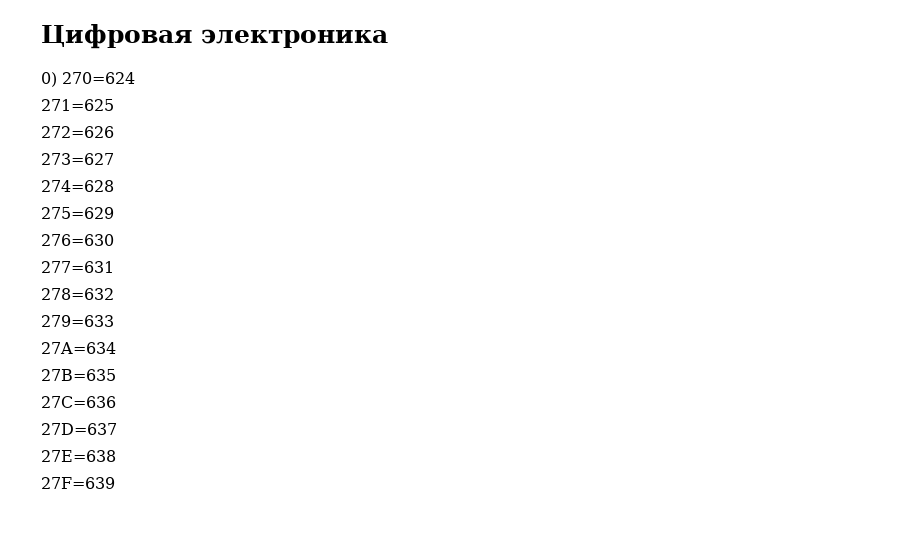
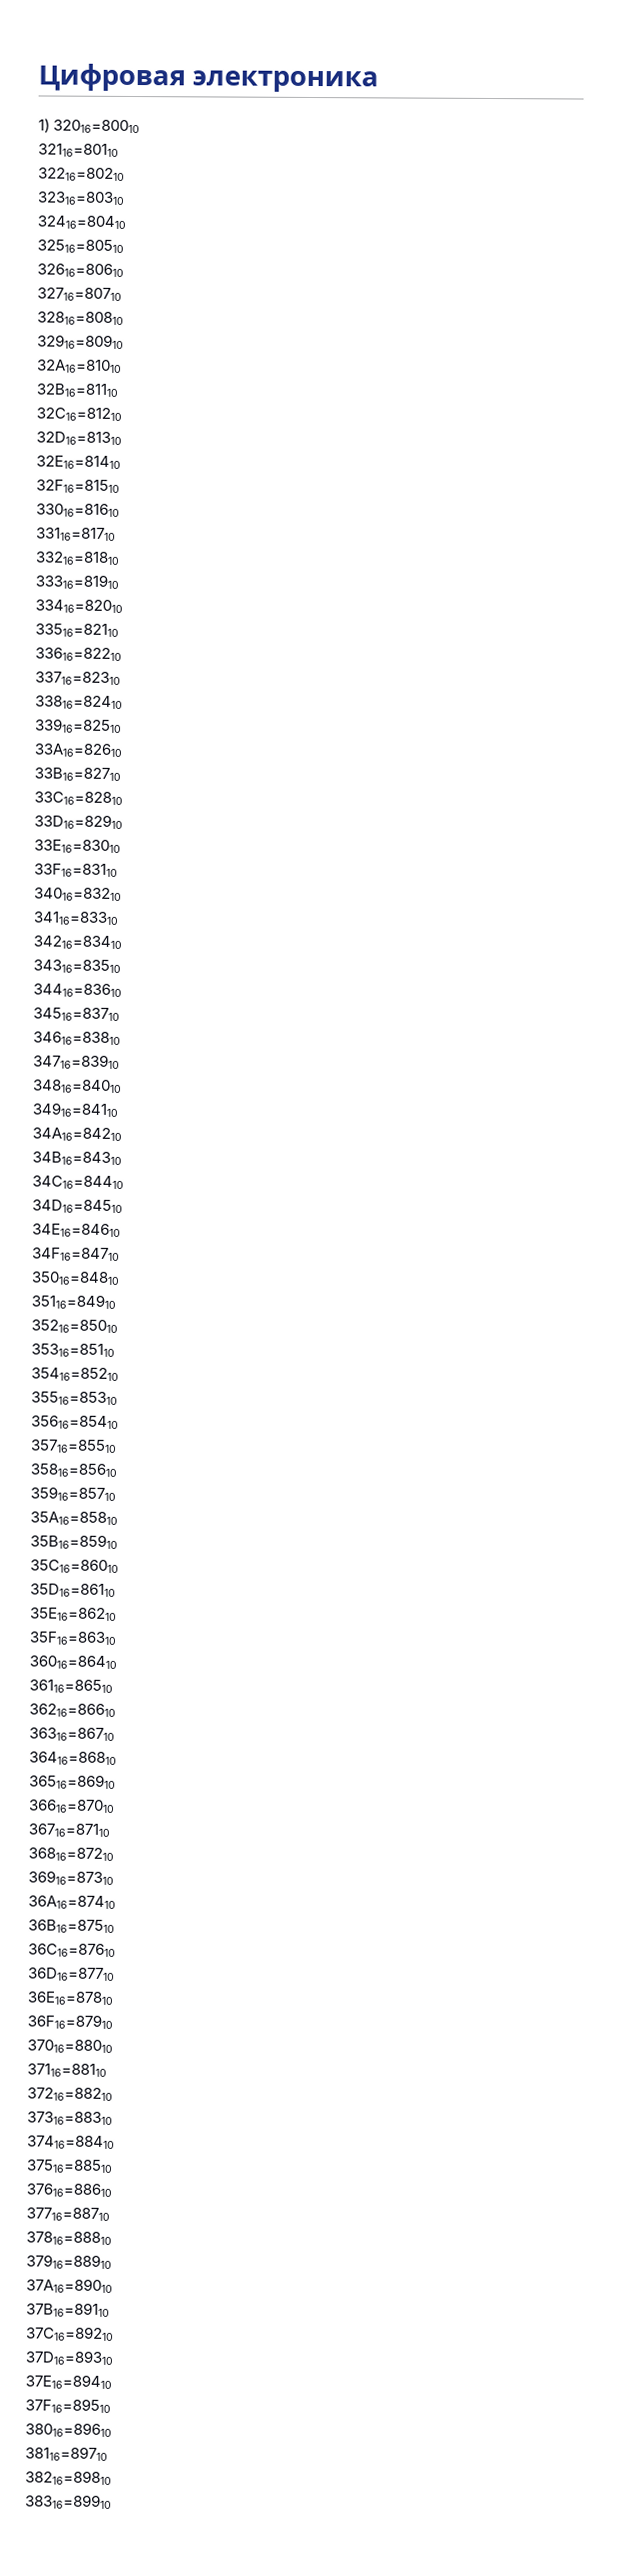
[41,72,135,87] [41,99,114,111] [41,126,114,138] [41,153,114,165] [41,180,114,192] [41,207,114,219] [41,234,114,246] [41,261,114,273] [41,288,114,300] [41,315,114,327] [41,342,116,354] [41,369,116,381] [41,396,116,408] [41,423,117,435] [41,450,116,462] [41,477,115,489] 0) 270=624 // 271=625 // 272=626 // 273=627 // 274=628 // 275=629 // 276=630 // 277=631 // 278=632 // 279=633 // 27A=634 // 27B=635 // 27C=636 // 27D=637 // 27E=638 // 27F=639 -> [38,118,141,134] [38,143,119,157] [38,167,125,181] [37,191,125,205] [37,215,126,229] [37,239,124,253] [37,263,124,277] [37,287,122,301] [37,311,124,325] [37,334,124,349] [37,359,122,373] [36,383,118,397] [36,407,122,421] [36,431,122,445] [36,455,121,469] [36,479,120,493] [36,503,120,517] [36,527,116,541] [35,551,120,565] [35,574,119,589] [35,599,123,613] [35,623,119,637] [35,647,122,661] [35,671,121,685] [35,695,123,709] [35,718,122,733] [34,743,122,757] [34,767,121,781] [34,791,123,805] [34,814,123,829] [34,839,121,853] [34,863,118,877] [34,887,122,901] [33,911,119,925] [33,935,122,949] [33,959,121,973] [33,983,122,997] [33,1007,120,1021] [33,1031,121,1045] [33,1054,120,1069] [33,1079,122,1093] [32,1102,118,1117] [32,1127,122,1141] [32,1151,122,1165] [32,1175,124,1189] [32,1199,123,1213] [32,1223,121,1237] [32,1247,120,1261] [31,1271,120,1285] [31,1294,116,1309] [31,1319,118,1333] [31,1343,115,1357] [31,1367,119,1381] [31,1391,118,1405] [31,1415,119,1429] [31,1439,117,1453] [30,1463,117,1477] [30,1486,116,1501] [30,1511,118,1525] [30,1534,118,1549] [30,1559,119,1573] [30,1583,116,1597] [30,1607,117,1621] [29,1631,117,1645] [29,1655,117,1669] [29,1679,113,1693] [29,1703,116,1717] [29,1727,115,1741] [29,1751,117,1765] [29,1774,116,1789] [29,1799,115,1813] [28,1823,110,1837] [28,1847,114,1861] [28,1870,114,1885] [28,1895,116,1909] [28,1919,115,1933] [28,1943,116,1957] [28,1967,115,1981] [27,1991,114,2005] [27,2014,113,2029] [27,2039,113,2053] [27,2063,107,2077] [27,2087,113,2101] [27,2111,113,2125] [27,2135,115,2149] [26,2159,113,2173] [26,2183,112,2197] [26,2207,110,2221] [26,2231,112,2245] [26,2254,112,2269] [26,2278,113,2293] [26,2302,110,2317] [26,2326,114,2341] [25,2350,113,2365] [25,2374,112,2389] [25,2398,111,2413] [25,2422,112,2437] [25,2446,108,2461] [25,2470,112,2485] [25,2494,112,2509] 1) 32016=80010 // 32116=80110 // 32216=80210 // 32316=80310 // 32416=80410 // 32516=80510 // 32616=80610 // 32716=80710 // 32816=80810 // 32916=80910 // 32A16=81010 // 32B16=81110 // 32C16=81210 // 32D16=81310 // 32E16=81410 // 32F16=81510 // 33016=81610 // 33116=81710 // 33216=81810 // 33316=81910 // 33416=82010 // 33516=82110 // 33616=82210 // 33716=82310 // 33816=82410 // 33916=82510 // 33A16=82610 // 33B16=82710 // 33C16=82810 // 33D16=82910 // 33E16=83010 // 33F16=83110 // 34016=83210 // 34116=83310 // 34216=83410 // 34316=83510 // 34416=83610 // 34516=83710 // 34616=83810 // 34716=83910 // 34816=84010 // 34916=84110 // 34A16=84210 // 34B16=84310 // 34C16=84410 // 34D16=84510 // 34E16=84610 // 34F16=84710 // 35016=84810 // 35116=84910 // 35216=85010 // 35316=85110 // 35416=85210 // 35516=85310 // 35616=85410 // 35716=85510 // 35816=85610 // 35916=85710 // 35A16=85810 // 35B16=85910 // 35C16=86010 // 35D16=86110 // 35E16=86210 // 35F16=86310 // 36016=86410 // 36116=86510 // 36216=86610 // 36316=86710 // 36416=86810 // 36516=86910 // 36616=87010 // 36716=87110 // 36816=87210 // 36916=87310 // 36A16=87410 // 36B16=87510 // 36C16=87610 // 36D16=87710 // 36E16=87810 // 36F16=87910 // 37016=88010 // 37116=88110 // 37216=88210 // 37316=88310 // 37416=88410 // 37516=88510 // 37616=88610 // 37716=88710 // 37816=88810 // 37916=88910 // 37A16=89010 // 37B16=89110 // 37C16=89210 // 37D16=89310 // 37E16=89410 // 37F16=89510 // 38016=89610 // 38116=89710 // 38216=89810 // 38316=89910

